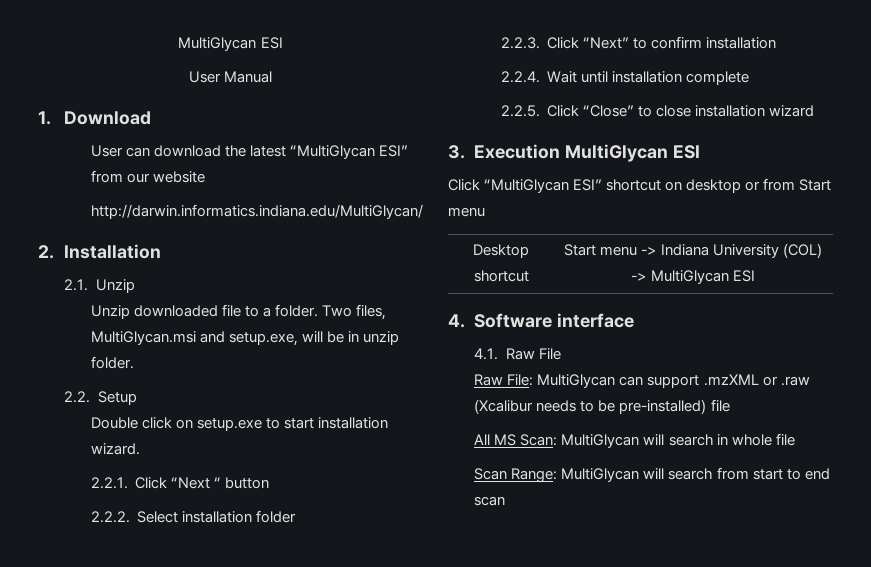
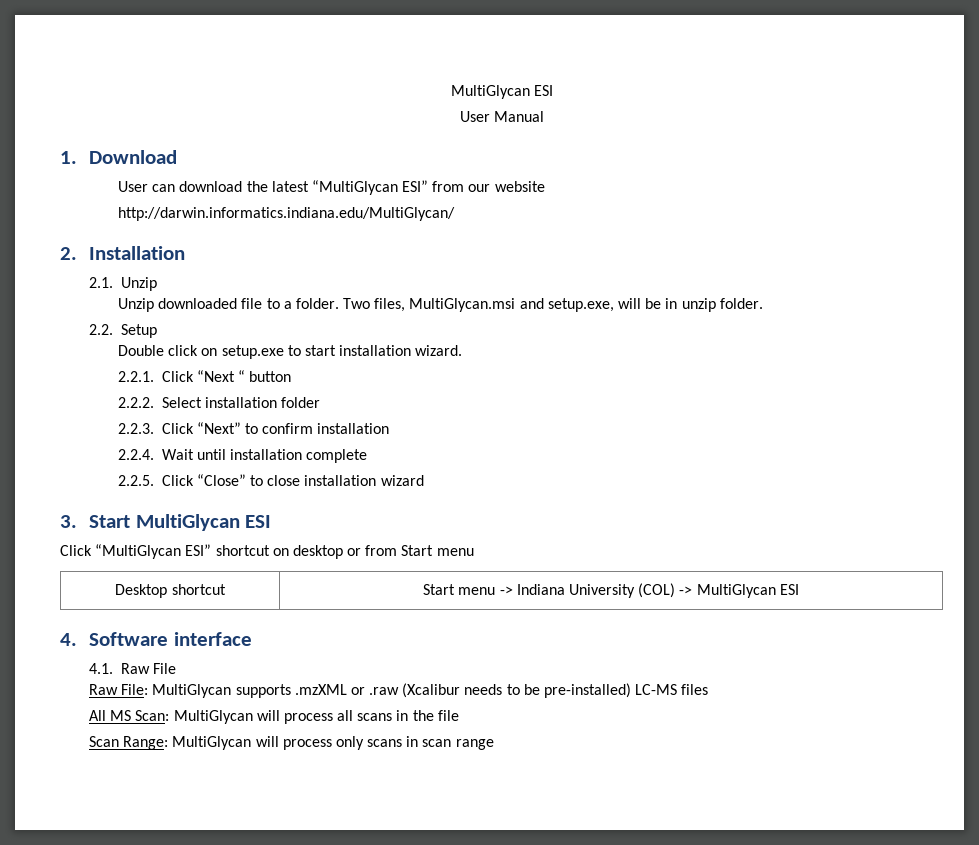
[474,144,561,159] Execution -> [88,515,130,528] Start
[619,375,700,388] can support -> [235,684,291,698] supports
[710,399,730,412] file -> [635,684,709,695] LC-MS files
[668,434,772,446] search in whole -> [283,710,434,724] process all scans in the
[668,467,830,480] [474,496,506,506] search from start to end scan -> [282,736,494,750] process only scans in scan range

